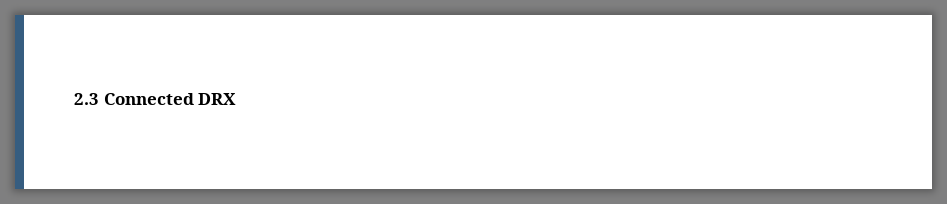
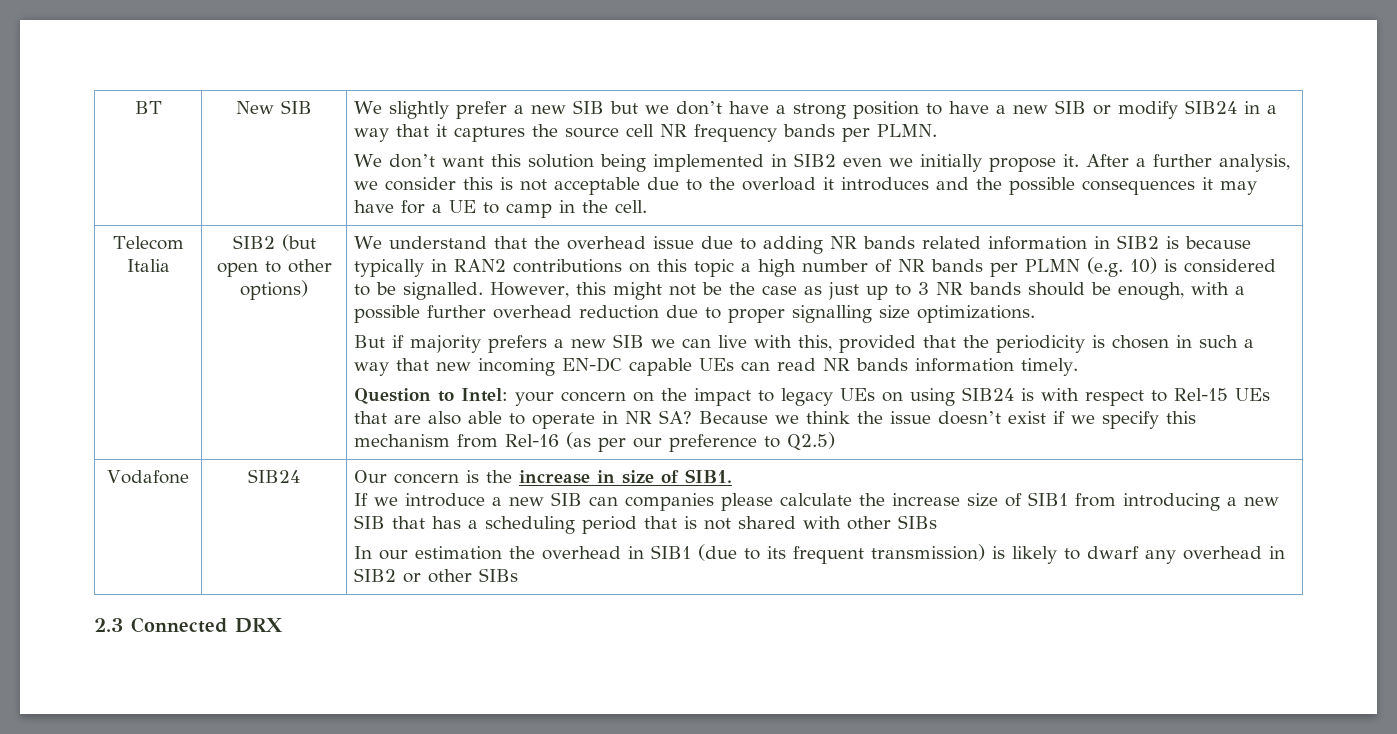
(74, 99) none -> [134,101,162,114] [236,100,312,114] [354,100,1278,119] [354,124,938,142] [354,153,1291,172] [354,177,1258,195] [354,200,648,218] [112,236,184,250] [126,259,170,272] [232,234,316,251] [216,259,332,277] [240,280,308,300] [354,235,1252,254] [354,257,1277,277] [354,282,1246,300] [354,305,1036,323] [354,334,1255,353] [354,357,1079,376] [354,387,1271,406] [354,410,1197,429] [354,432,836,452] [107,470,190,484] [248,469,300,483] [354,469,733,484] [354,492,1280,511] [354,515,938,534] [354,544,1286,564] [354,568,519,583] BT | New SIB | We slightly prefer a new SIB but we don’t have a strong position to have a new SIB or modify SIB24 in a way that it captures the source cell NR frequency bands per PLMN. // We don’t want this solution being implemented in SIB2 even we initially propose it. After a further analysis, we consider this is not acceptable due to the overload it introduces and the possible consequences it may have for a UE to camp in the cell. // Telecom Italia | SIB2 (but open to other options) | We understand that the overhead issue due to adding NR bands related information in SIB2 is because typically in RAN2 contributions on this topic a high number of NR bands per PLMN (e.g. 10) is considered to be signalled. However, this might not be the case as just up to 3 NR bands should be enough, with a possible further overhead reduction due to proper signalling size optimizations. // But if majority prefers a new SIB we can live with this, provided that the periodicity is chosen in such a way that new incoming EN-DC capable UEs can read NR bands information timely. // Question to Intel: your concern on the impact to legacy UEs on using SIB24 is with respect to Rel-15 UEs that are also able to operate in NR SA? Because we think the issue doesn’t exist if we specify this mechanism from Rel-16 (as per our preference to Q2.5) // Vodafone | SIB24 | Our concern is the increase in size of SIB1. // If we introduce a new SIB can companies please calculate the increase size of SIB1 from introducing a new SIB that has a scheduling period that is not shared with other SIBs // In our estimation the overhead in SIB1 (due to its frequent transmission) is likely to dwarf any overhead in SIB2 or other SIBs //

